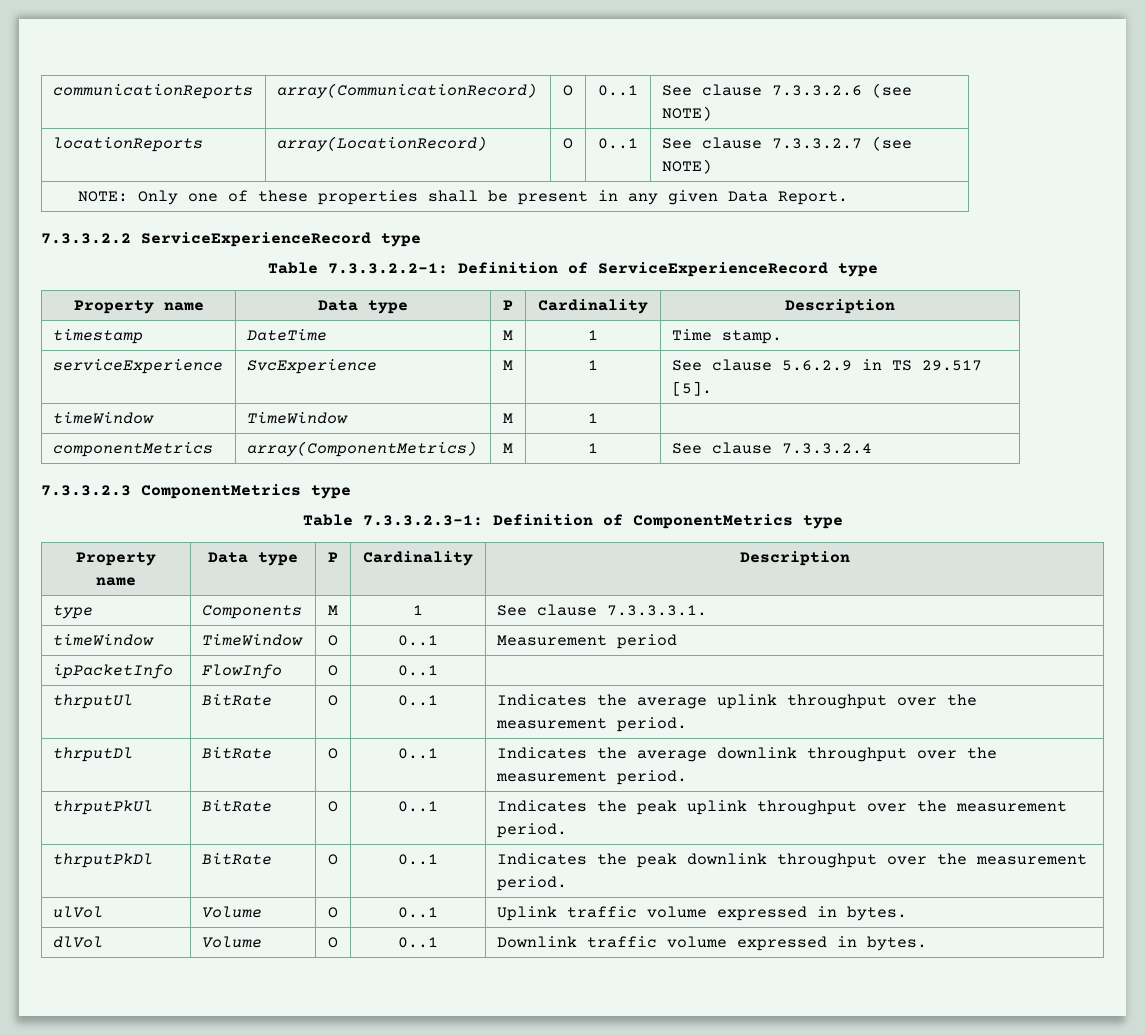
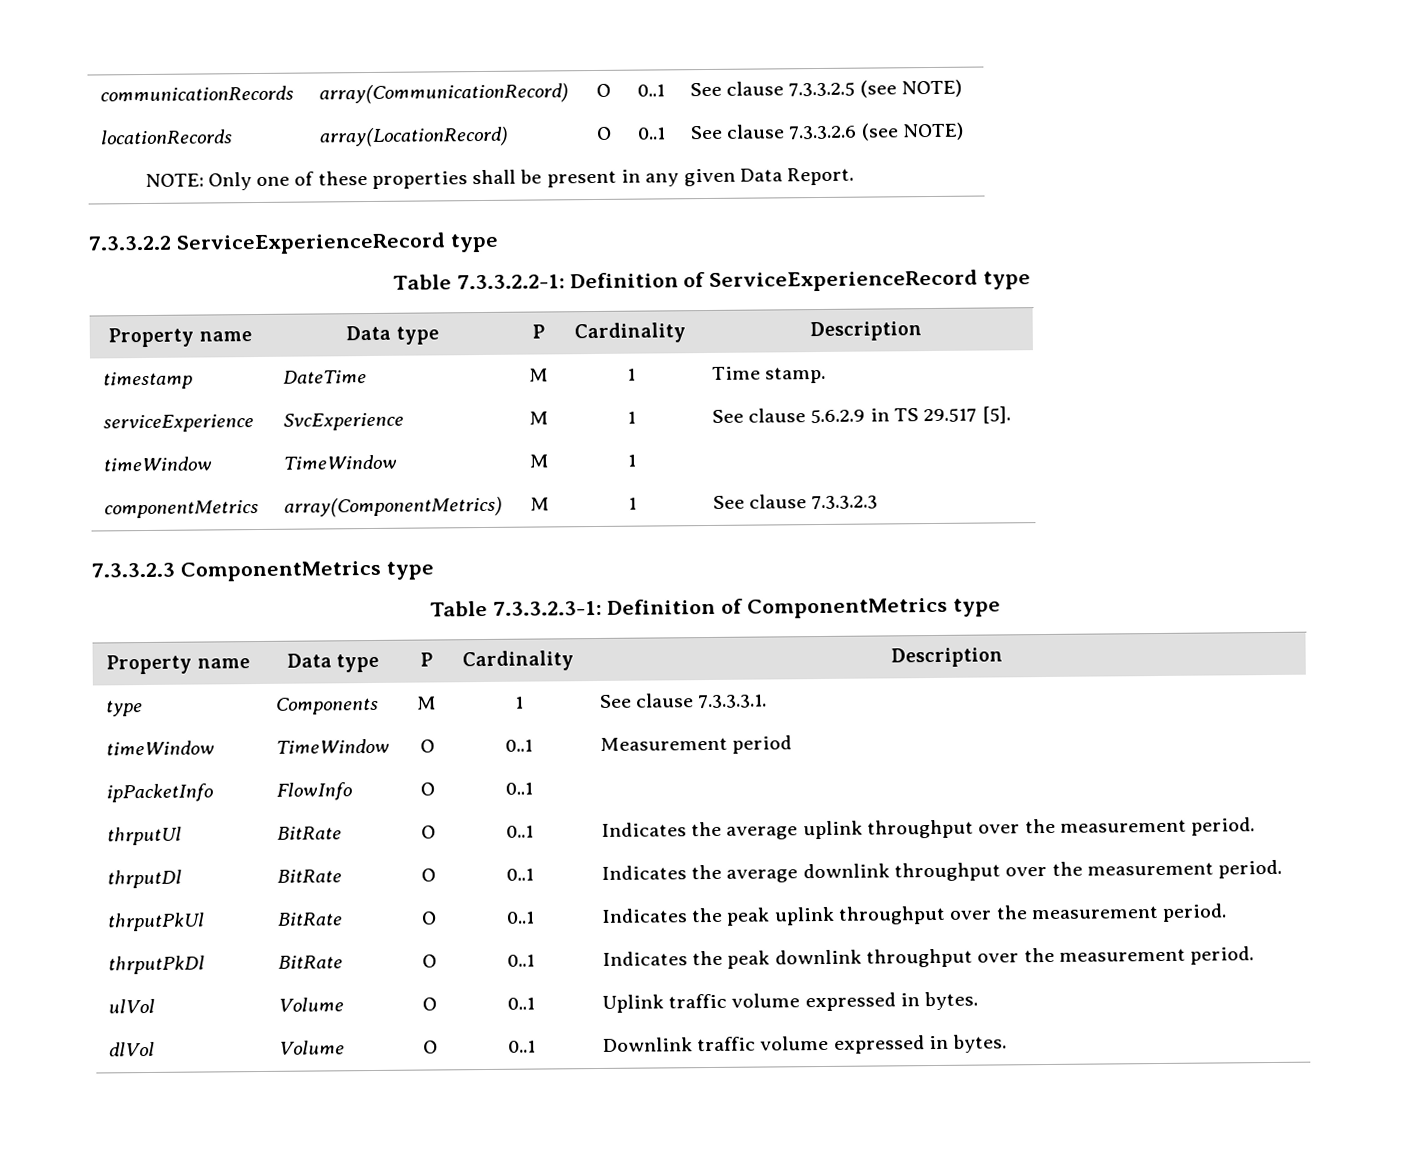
[52,84,253,99] communicationReports -> [99,85,294,102] communicationRecords
[771,83,912,98] [661,106,712,121] [52,137,203,152] 7.3.3.2.6 (see NOTE) // locationReports -> [788,79,963,98] [99,129,233,145] 7.3.3.2.5 (see NOTE) // locationRecords
[771,138,862,149] 7.3.3.2.7 -> [788,125,858,140] 7.3.3.2.6
[781,443,872,454] 7.3.3.2.4 -> [811,495,879,510] 7.3.3.2.3

